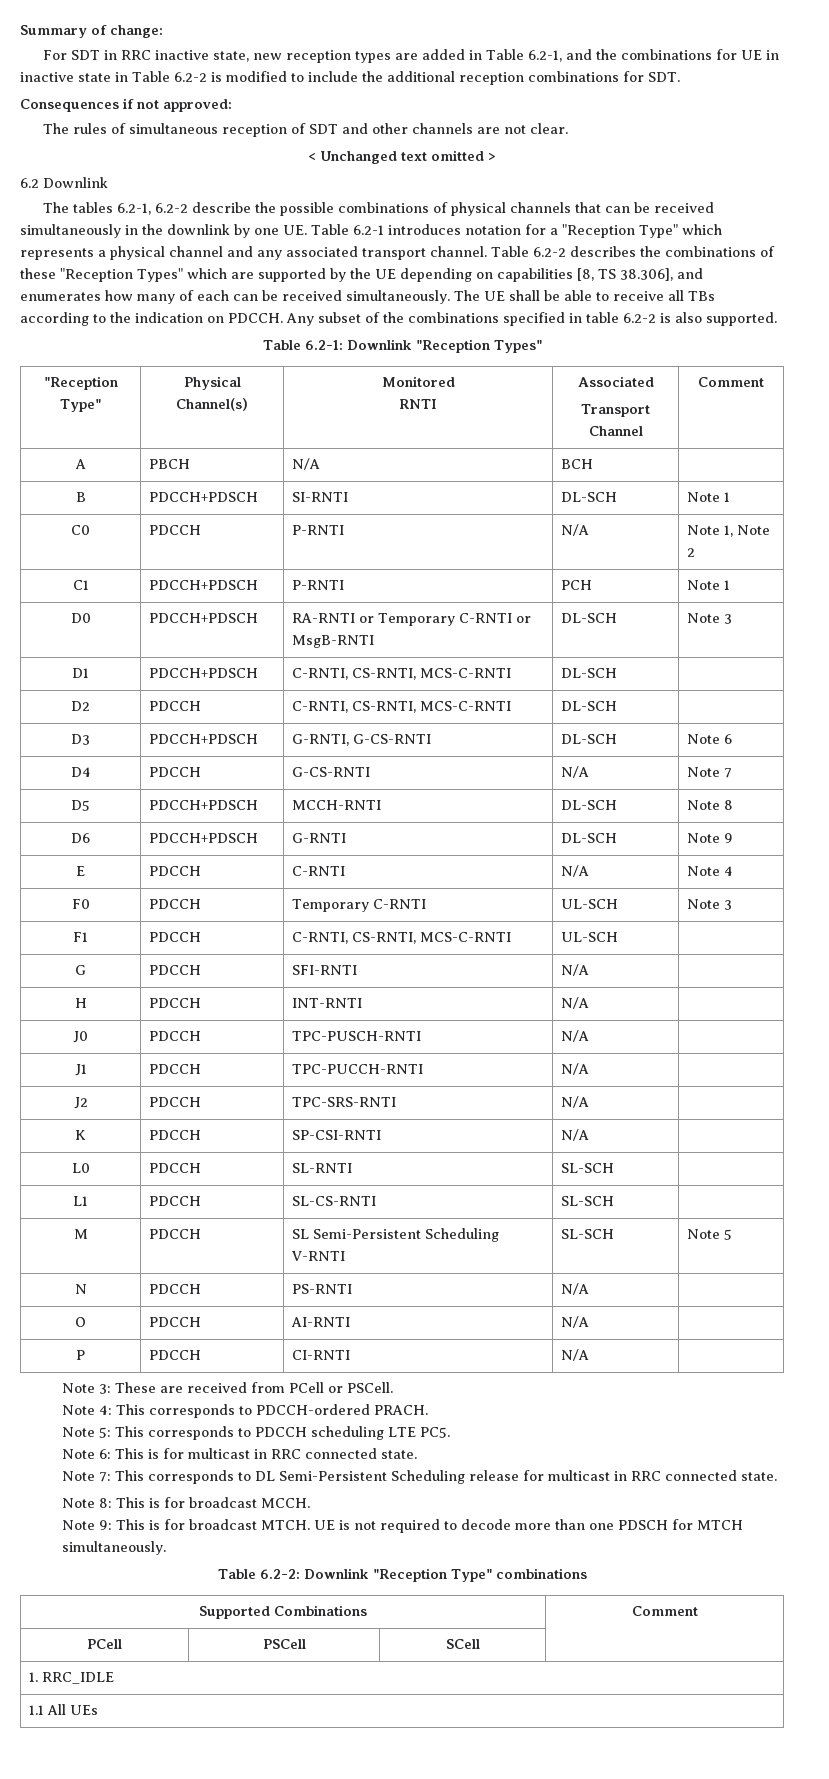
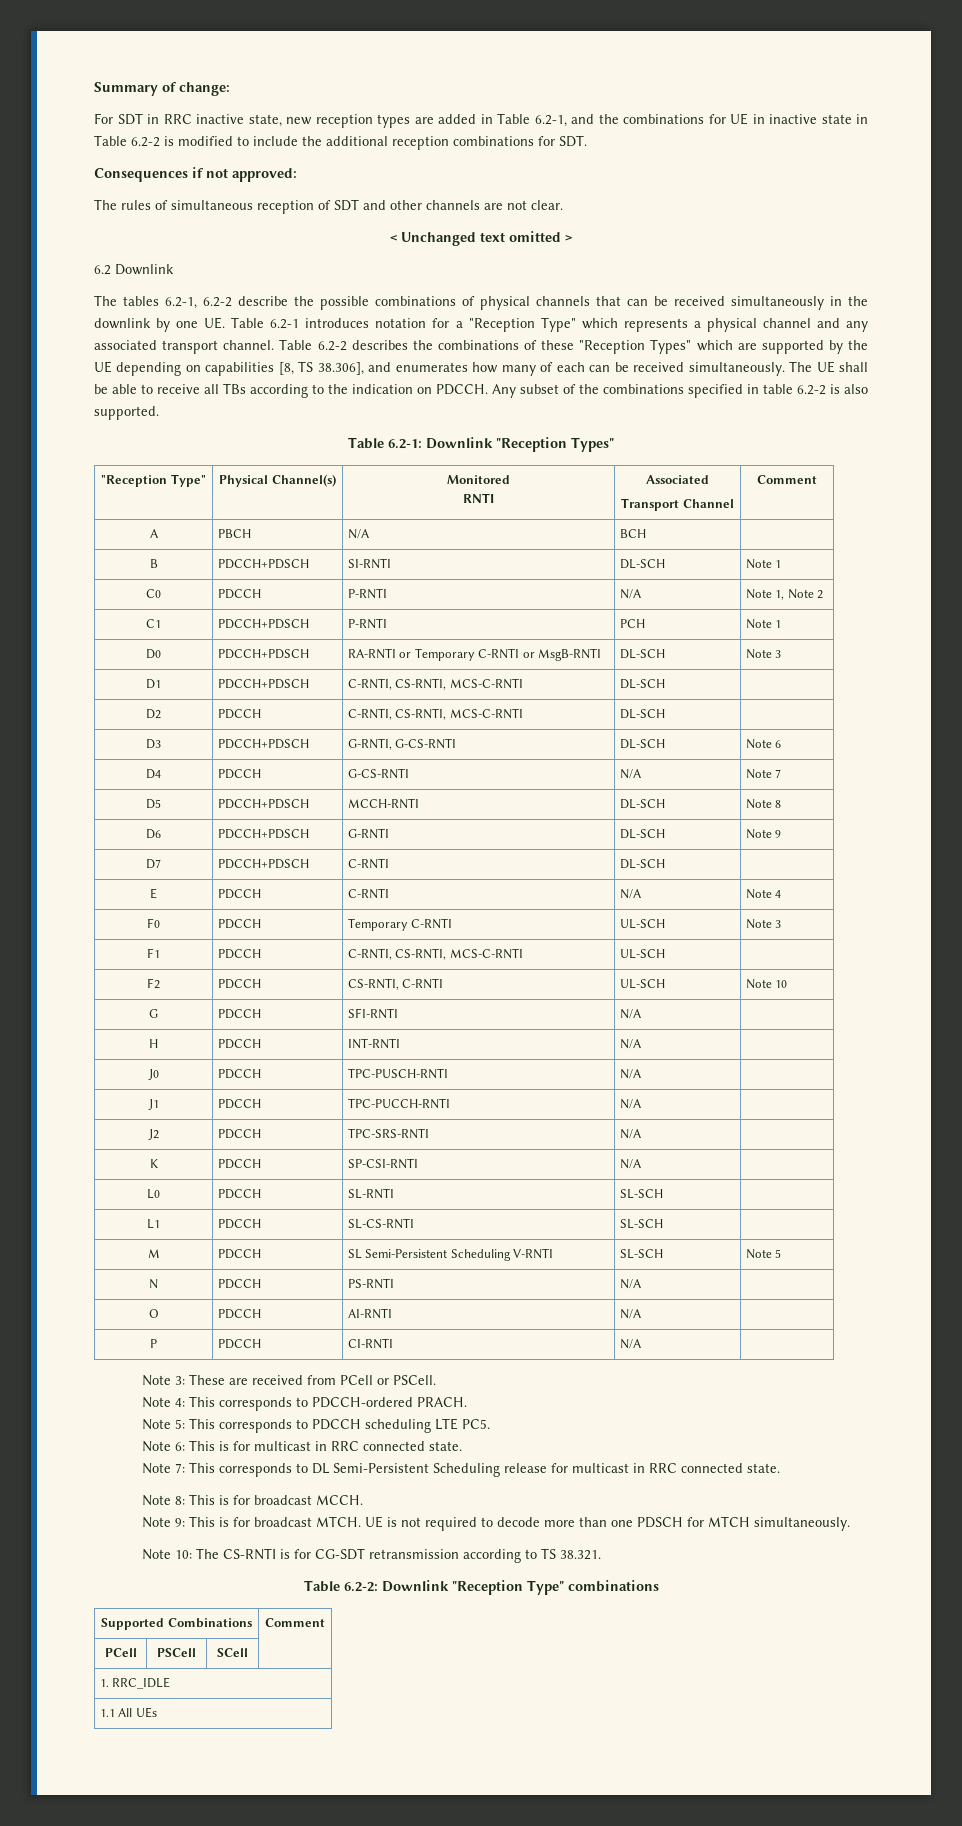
(733, 838) none -> [146,859,161,869] [217,859,309,869] [347,858,389,869] [619,859,665,869] // D7 | PDCCH+PDSCH | C-RNTI | DL-SCH |
(618, 937) none -> [147,978,160,989] [217,979,261,989] [347,978,444,990] [619,979,665,989] [745,979,788,989] // F2 | PDCCH | CS-RNTI, C-RNTI | UL-SCH | Note 10
(166, 1548) none -> [141,1548,601,1563] // Note 10: The CS-RNTI is for CG-SDT retransmission according to TS 38.321.

